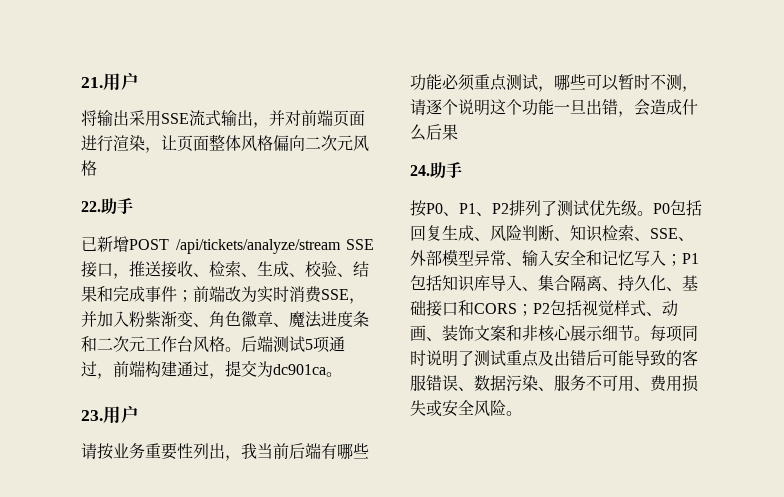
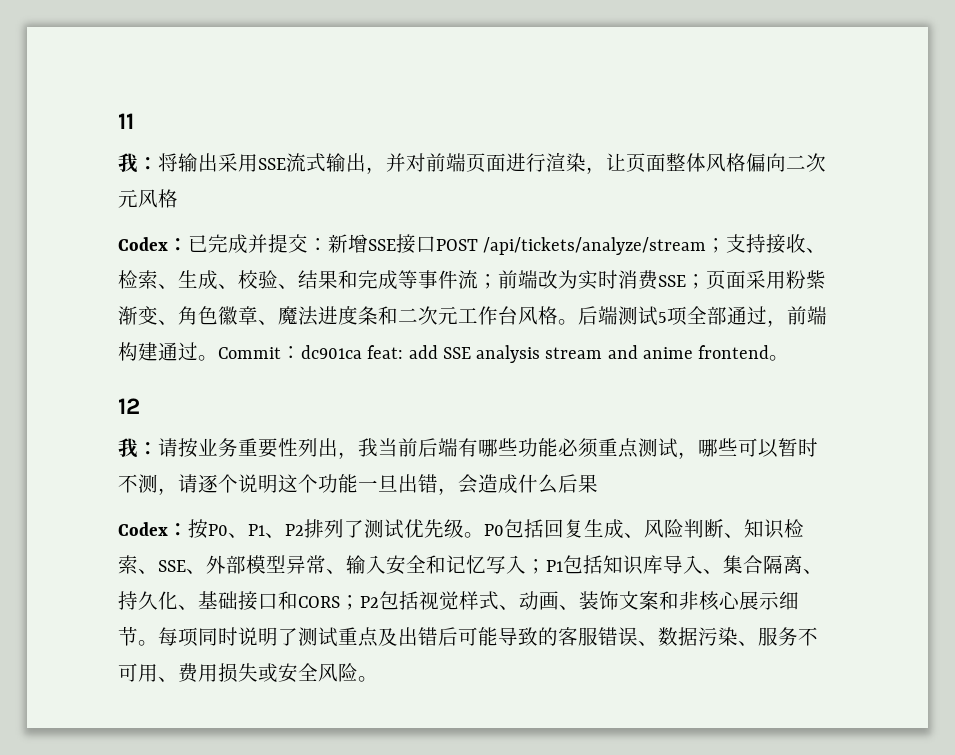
[81,72,139,91] 21.用户 // -> [118,113,134,129] [118,153,158,173] 11 // 我：
[81,198,133,214] [81,236,374,254] [81,261,161,279] 22.助手 // 已新增POST /api/tickets/analyze/stream SSE接口，推送 -> [118,234,767,255] Codex：已完成并提交：新增SSE接口POST /api/tickets/analyze/stream；支持
[145,286,177,302] 事件 -> [398,270,478,289] 等事件流
[349,298,365,304] [81,311,129,327] ，并加入 -> [686,270,786,290] ；页面采用
(330, 344) none -> [687,306,727,325] 全部
[209,360,326,379] ，提交为dc901ca -> [198,345,770,363] 。Commit：dc901ca feat: add SSE analysis stream and anime frontend
[81,405,139,424] 23.用户 // -> [118,398,140,414] [118,438,158,458] 12 // 我：
[410,162,462,178] 24.助手 // -> [118,522,188,536] Codex：

